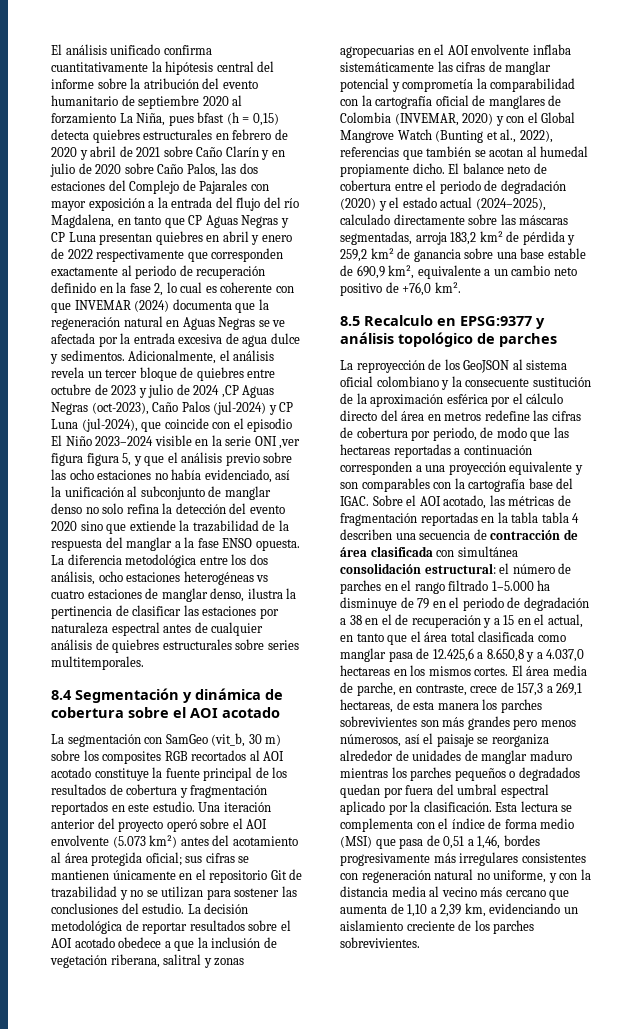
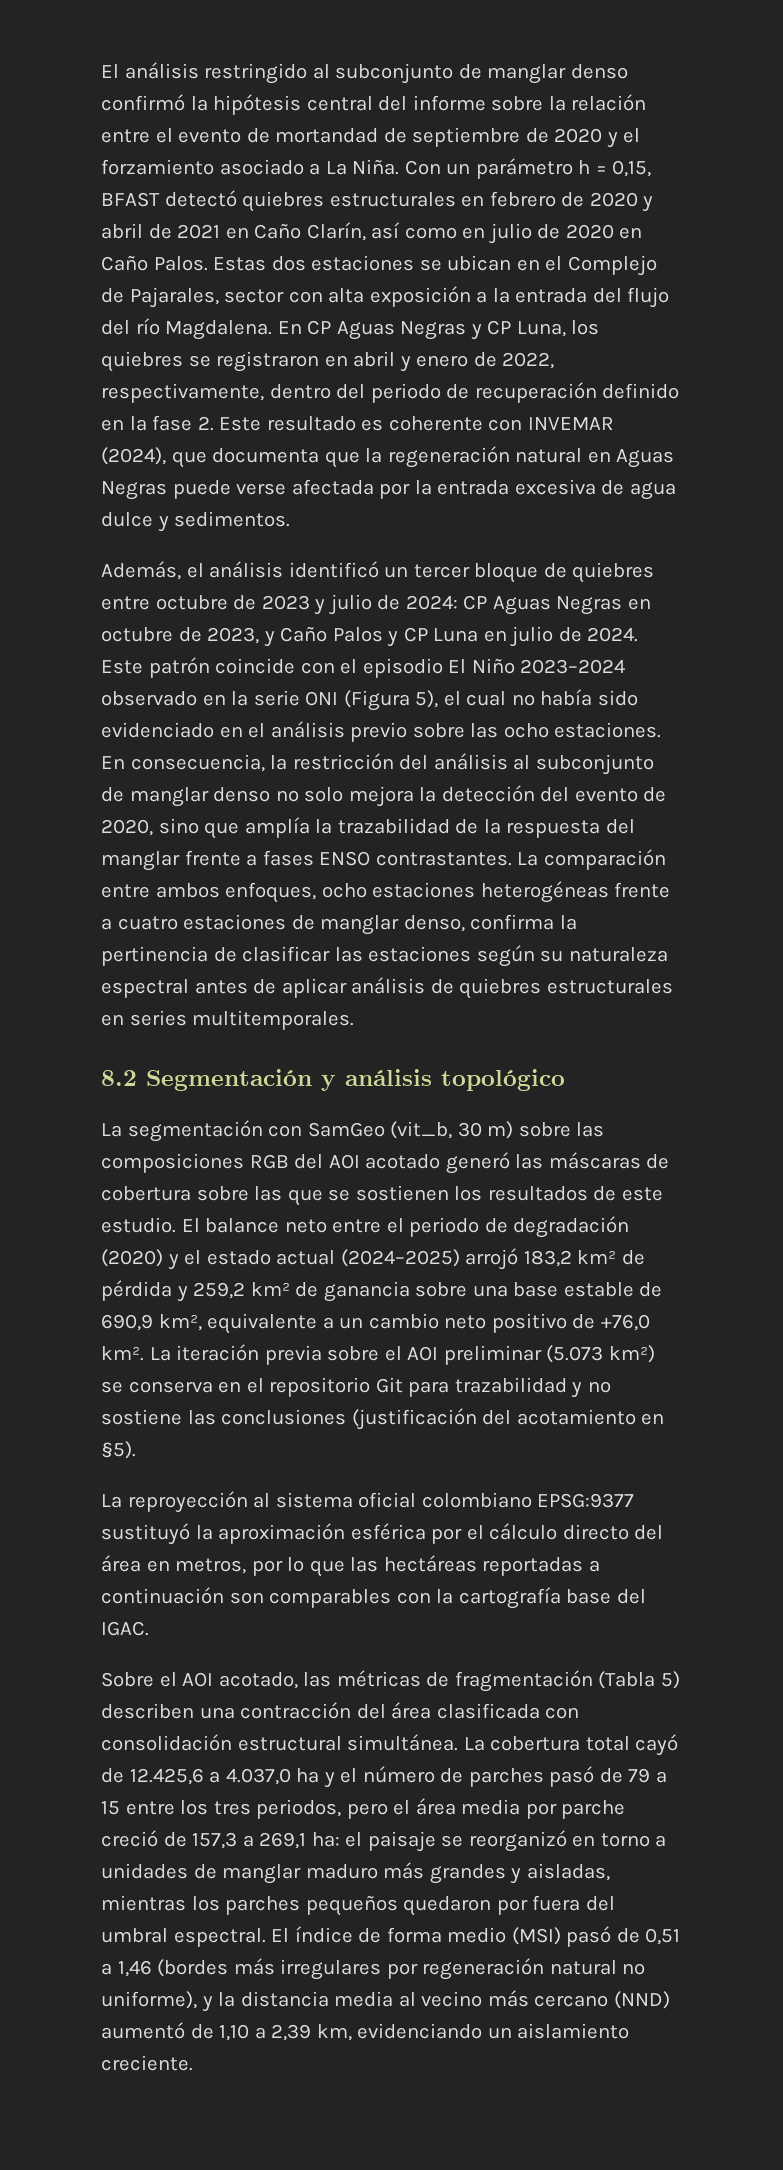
[110,44,212,55] [51,62,148,72] unificado confirma cuantitativamente -> [204,63,628,84] [101,94,185,111] restringido al subconjunto de manglar denso confirmó
[143,78,258,89] [51,95,243,109] [51,112,279,126] [51,129,89,140] atribución del evento humanitario de septiembre 2020 al forzamiento La Niña, pues bfast (h = 0,15) detecta -> [571,94,647,111] [101,127,641,148] [101,158,652,179] [101,190,237,207] relación entre el evento de mortandad de septiembre de 2020 y el forzamiento asociado a La Niña. Con un parámetro h = 0,15, BFAST detectó
[163,146,285,160] [50,163,258,177] [51,180,269,194] [51,201,86,211] sobre Caño Clarín y en julio de 2020 sobre Caño Palos, las dos estaciones del Complejo de Pajarales con mayor -> [225,222,643,244] [101,255,657,276] [101,287,365,308] en Caño Clarín, así como en julio de 2020 en Caño Palos. Estas dos estaciones se ubican en el Complejo de Pajarales, sector con alta
[51,214,185,228] Magdalena, en tanto que -> [165,320,302,340] Magdalena. En
[68,231,203,245] Luna presentan quiebres -> [516,320,600,337] [101,351,320,372] Luna, los quiebres se registraron
[67,248,284,262] [51,265,132,276] 2022 respectivamente que corresponden exactamente al -> [502,352,555,369] [101,383,366,403] 2022, respectivamente, dentro del
[154,282,294,296] [51,300,170,313] 2, lo cual es coherente con que INVEMAR (2024) -> [197,416,614,431] [101,447,207,468] 2. Este resultado es coherente con INVEMAR (2024), que
[258,320,286,327] se ve -> [172,480,287,499] puede verse
[128,350,275,364] [51,367,84,378] Adicionalmente, el análisis revela -> [101,561,379,580] // Además, el análisis identificó
[193,385,275,398] [51,402,149,415] 2024 ,CP Aguas Negras (oct-2023), -> [405,595,651,615] [101,627,275,647] 2024: CP Aguas Negras en octubre de 2023, y
[213,401,294,415] [51,418,162,432] (jul-2024) y CP Luna (jul-2024), que -> [387,626,639,647] [101,657,210,678] y CP Luna en julio de 2024. Este patrón
[154,435,192,446] visible -> [101,691,197,706] observado
[279,439,301,449] [51,453,165,466] ,ver figura figura 5, y que -> [343,689,638,711] [101,722,243,738] (Figura 5), el cual no había sido evidenciado en
[97,469,291,483] [51,486,124,497] estaciones no había evidenciado, así la unificación -> [554,722,662,738] [101,753,508,772] estaciones. En consecuencia, la restricción del análisis
[126,504,159,514] refina -> [348,786,414,807] mejora
[51,521,77,531] 2020 -> [643,787,667,802] [101,819,153,836] de 2020,
[129,520,176,531] extiende -> [244,817,310,838] amplía
[174,537,300,551] [51,554,268,568] [51,571,95,585] a la fase ENSO opuesta. La diferencia metodológica entre los dos análisis, -> [184,849,666,870] [101,882,317,903] frente a fases ENSO contrastantes. La comparación entre ambos enfoques,
[256,575,269,582] vs -> [614,882,671,898] [101,918,112,930] frente a
[247,588,283,599] ilustra -> [470,914,555,930] confirma
[259,608,279,619] por -> [476,945,564,967] según su
[211,622,264,636] cualquier -> [281,978,347,998] aplicar
[235,639,265,650] sobre -> [101,1014,124,1026] en
[51,690,72,700] 8.4 -> [101,1070,137,1086] 8.2
[195,688,283,700] [51,707,280,718] dinámica de cobertura sobre el AOI acotado -> [345,1069,565,1091] análisis topológico
[83,750,285,764] [51,767,288,781] [51,784,268,798] [51,801,271,815] [51,818,268,832] [51,835,298,848] [51,852,250,866] [51,869,303,883] [51,886,297,900] [51,903,249,914] [51,920,291,934] [51,937,277,951] [50,954,245,968] [340,44,571,58] [340,61,552,75] [340,78,576,92] [340,95,562,109] [340,112,576,126] [340,129,553,143] [340,146,589,160] [340,163,445,177] los composites RGB recortados al AOI acotado constituye la fuente principal de los resultados de cobertura y fragmentación reportados en este estudio. Una iteración anterior del proyecto operó sobre el AOI envolvente (5.073 km²) antes del acotamiento al área protegida oficial; sus cifras se mantienen únicamente en el repositorio Git de trazabilidad y no se utilizan para sostener las conclusiones del estudio. La decisión metodológica de reportar resultados sobre el AOI acotado obedece a que la inclusión de vegetación riberana, salitral y zonas agropecuarias en el AOI envolvente inflaba sistemáticamente las cifras de manglar potencial y comprometía la comparabilidad con la cartografía oficial de manglares de Colombia (INVEMAR, 2020) y con el Global Mangrove Watch (Bunting et al., 2022), referencias que también se acotan al humedal propiamente dicho. -> [576,1122,605,1137] [101,1152,670,1174] [101,1185,663,1206] [101,1217,176,1233] las composiciones RGB del AOI acotado generó las máscaras de cobertura sobre las que se sostienen los resultados de este estudio.
[533,163,547,174] [340,180,391,191] de cobertura -> (327, 1226) none
[475,198,546,211] [340,214,569,225] [340,231,447,245] (2024–2025), calculado directamente sobre las máscaras segmentadas, arroja -> [340,1248,519,1270] (2024–2025) arrojó
[340,315,545,329] [340,332,557,347] // 8.5 Recalculo en EPSG:9377 y análisis topológico de parches -> [149,1344,655,1365] [101,1377,611,1398] [101,1408,665,1430] [101,1441,136,1459] La iteración previa sobre el AOI preliminar (5.073 km²) se conserva en el repositorio Git para trazabilidad y no sostiene las conclusiones (justificación del acotamiento en §5).
[428,359,510,373] de los GeoJSON -> (248, 1502) none
[441,376,591,390] [340,393,353,404] y la consecuente sustitución de -> [537,1493,635,1508] [101,1523,190,1545] EPSG:9377 sustituyó
[444,410,581,421] [340,427,527,441] metros redefine las cifras de cobertura por periodo, de modo -> [175,1557,305,1576] metros, por lo
[340,444,390,455] hectareas -> [383,1555,477,1572] hectáreas
[340,461,583,475] corresponden a una proyección equivalente y -> (224, 1595) none
(369, 501) none -> (149, 1628) //
[420,512,580,526] [340,529,578,540] [340,546,518,557] [340,563,572,574] [340,580,551,594] [340,597,589,611] [340,614,583,628] [340,631,566,645] [340,648,585,662] [340,665,587,676] [340,682,583,696] [340,699,542,713] [340,716,576,730] [340,733,549,747] [340,750,572,764] reportadas en la tabla tabla 4 describen una secuencia de contracción de área clasificada con simultánea consolidación estructural: el número de parches en el rango filtrado 1–5.000 ha disminuye de 79 en el periodo de degradación a 38 en el de recuperación y a 15 en el actual, en tanto que el área total clasificada como manglar pasa de 12.425,6 a 8.650,8 y a 4.037,0 hectareas en los mismos cortes. El área media de parche, en contraste, crece de 157,3 a 269,1 hectareas, de esta manera los parches sobrevivientes son más grandes pero menos númerosos, así el paisaje se reorganiza alrededor de unidades de manglar maduro -> [598,1671,680,1689] [101,1702,580,1719] [101,1734,679,1756] [101,1766,667,1788] [101,1798,626,1819] [101,1830,667,1852] [101,1862,610,1884] (Tabla 5) describen una contracción del área clasificada con consolidación estructural simultánea. La cobertura total cayó de 12.425,6 a 4.037,0 ha y el número de parches pasó de 79 a 15 entre los tres periodos, pero el área media por parche creció de 157,3 a 269,1 ha: el paisaje se reorganizó en torno a unidades de manglar maduro más grandes y aisladas,
[509,767,580,781] [340,784,380,798] o degradados quedan -> [403,1896,492,1916] quedaron
[500,784,549,798] [340,801,573,815] [340,818,449,832] espectral aplicado por la clasificación. Esta lectura se complementa con el -> [173,1928,290,1947] espectral. El
[375,838,424,849] que pasa -> [566,1926,612,1947] pasó
[477,835,540,849] [340,852,586,866] [340,869,578,883] 1,46, bordes progresivamente más irregulares consistentes con regeneración natural no uniforme, y con -> [117,1958,646,1980] [101,1991,213,2012] 1,46 (bordes más irregulares por regeneración natural no uniforme), y
[549,890,570,900] [340,905,387,914] que aumenta -> [613,1991,670,2009] [101,2022,185,2039] (NND) aumentó
[406,920,535,934] [340,937,420,948] creciente de los parches sobrevivientes. -> [101,2055,193,2071] creciente.

